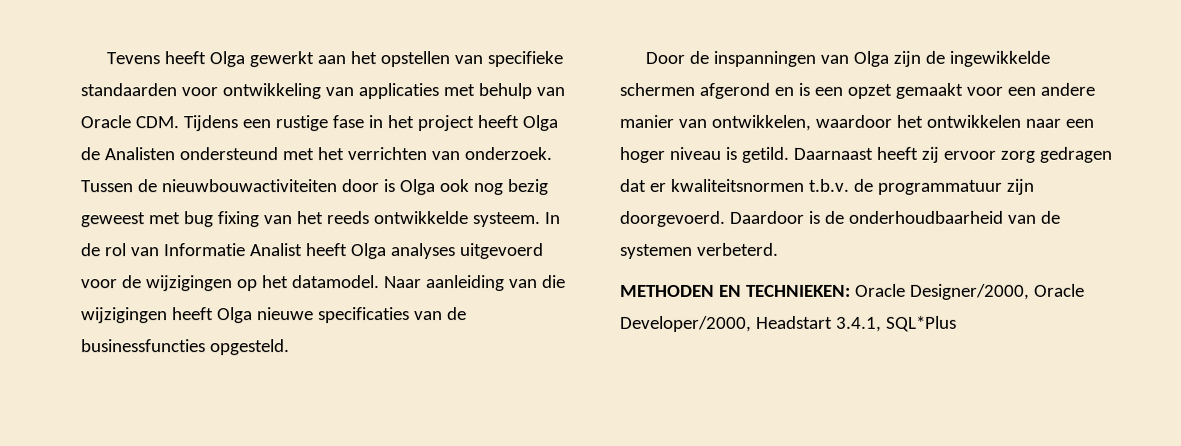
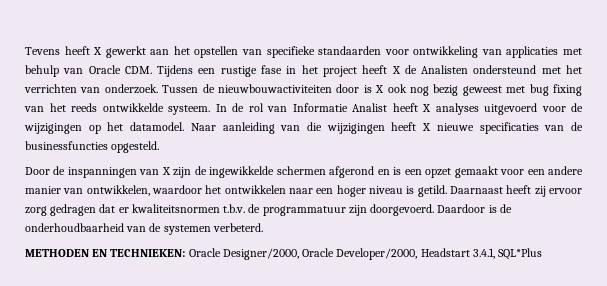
[209,51,246,68] Olga -> [93,47,103,55] X
[521,115,558,132] Olga -> [391,66,401,74] X
[398,179,435,196] Olga -> [375,85,385,93] X
[350,243,387,260] Olga -> [422,104,431,112] X
[216,307,253,324] Olga -> [422,123,432,131] X
[853,50,890,67] Olga -> [161,167,171,175] X

